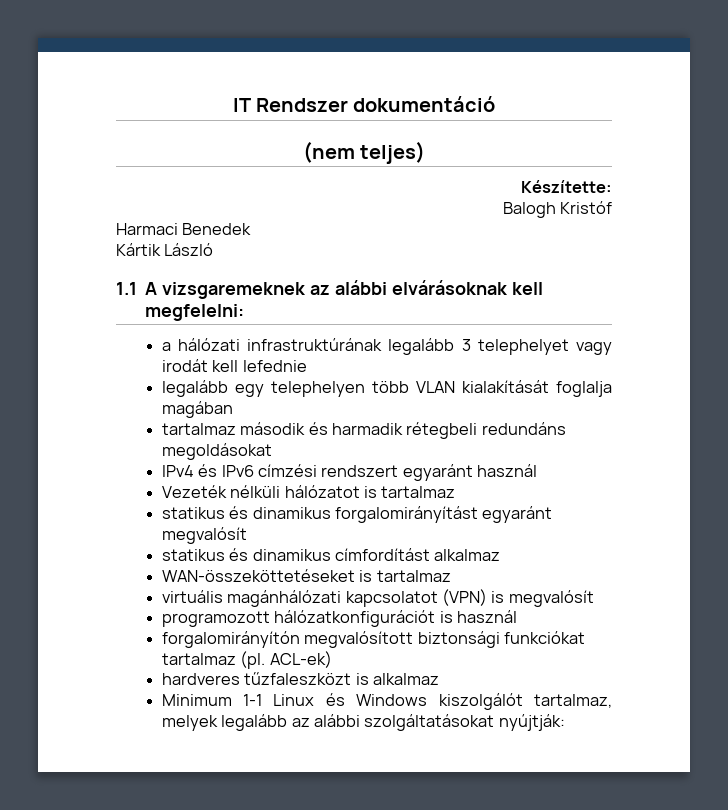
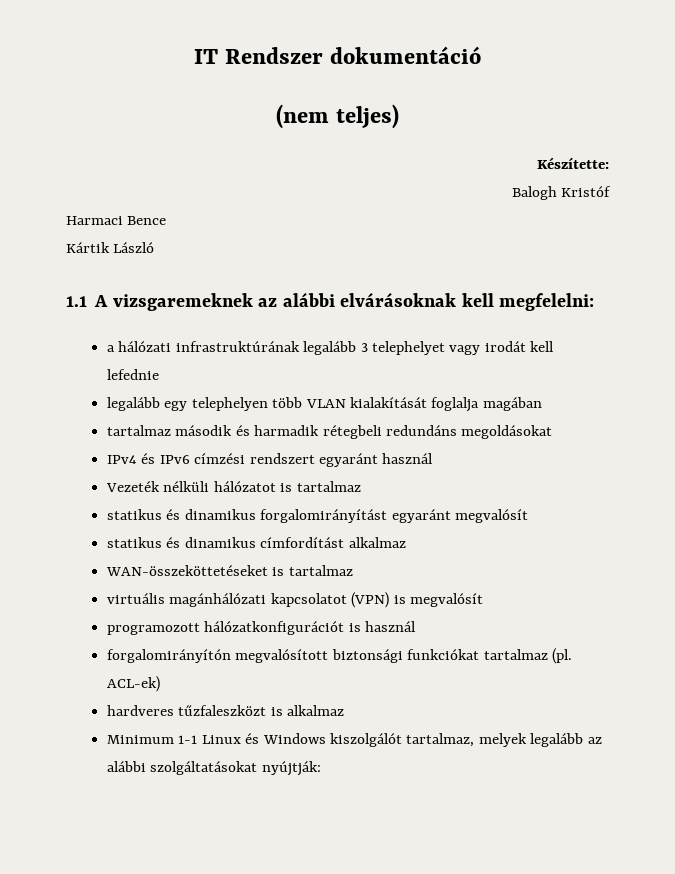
[182,223,252,235] Benedek -> [127,216,167,225] Bence

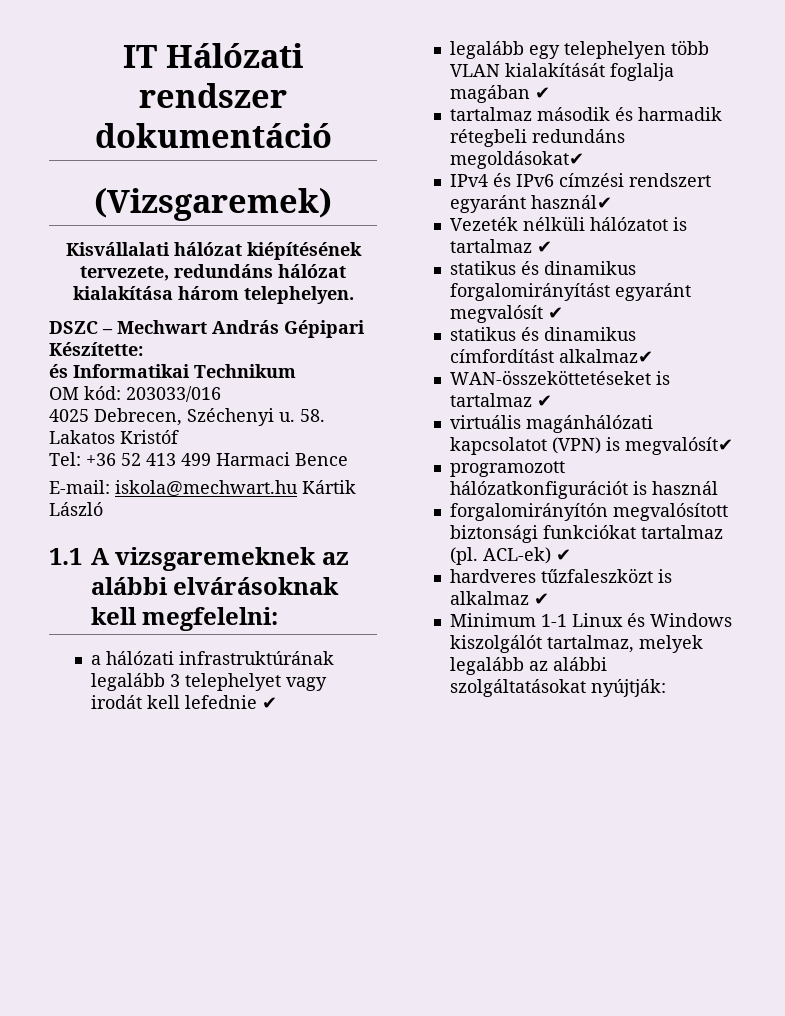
[225,47,323,64] Rendszer -> [165,43,303,68] [139,83,287,108] Hálózati rendszer
[275,104,400,129] [537,157,609,169] [511,186,611,200] (nem teljes) // Készítette: // Balogh Kristóf // -> [94,187,332,221] [65,242,362,260] [80,264,346,281] [72,286,354,304] [49,320,365,338] [49,342,143,356] [49,364,296,378] [49,386,221,402] [49,408,325,426] [49,430,179,444] [49,452,211,466] (Vizsgaremek) // Kisvállalati hálózat kiépítésének tervezete, redundáns hálózat kialakítása három telephelyen. // DSZC – Mechwart András Gépipari Készítette: // és Informatikai Technikum // OM kód: 203033/016 // 4025 Debrecen, Széchenyi u. 58. Lakatos Kristóf // Tel: +36 52 413 499
(167, 220) none -> [49,480,298,496] E-mail: iskola@mechwart.hu
(159, 374) none -> [261,697,277,709] ✔
(542, 404) none -> [534,87,550,99] ✔
[461,425,553,439] megoldásokat -> [449,151,584,169] megoldásokat✔
[382,453,434,464] használ -> [530,195,612,209] használ✔
(361, 486) none -> [536,241,552,253] ✔
(528, 516) none -> [547,307,563,319] ✔
[348,537,406,548] alkalmaz -> [558,349,653,363] alkalmaz✔
(353, 570) none -> [536,395,552,407] ✔
[409,593,483,607] megvalósít -> [624,437,733,455] megvalósít✔
(160, 684) none -> [555,549,571,561] ✔
(345, 710) none -> [533,593,549,605] ✔

